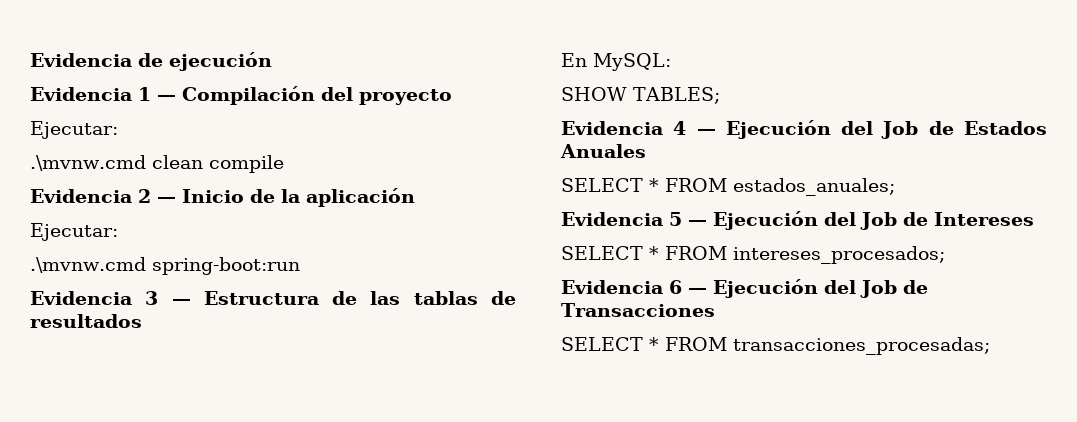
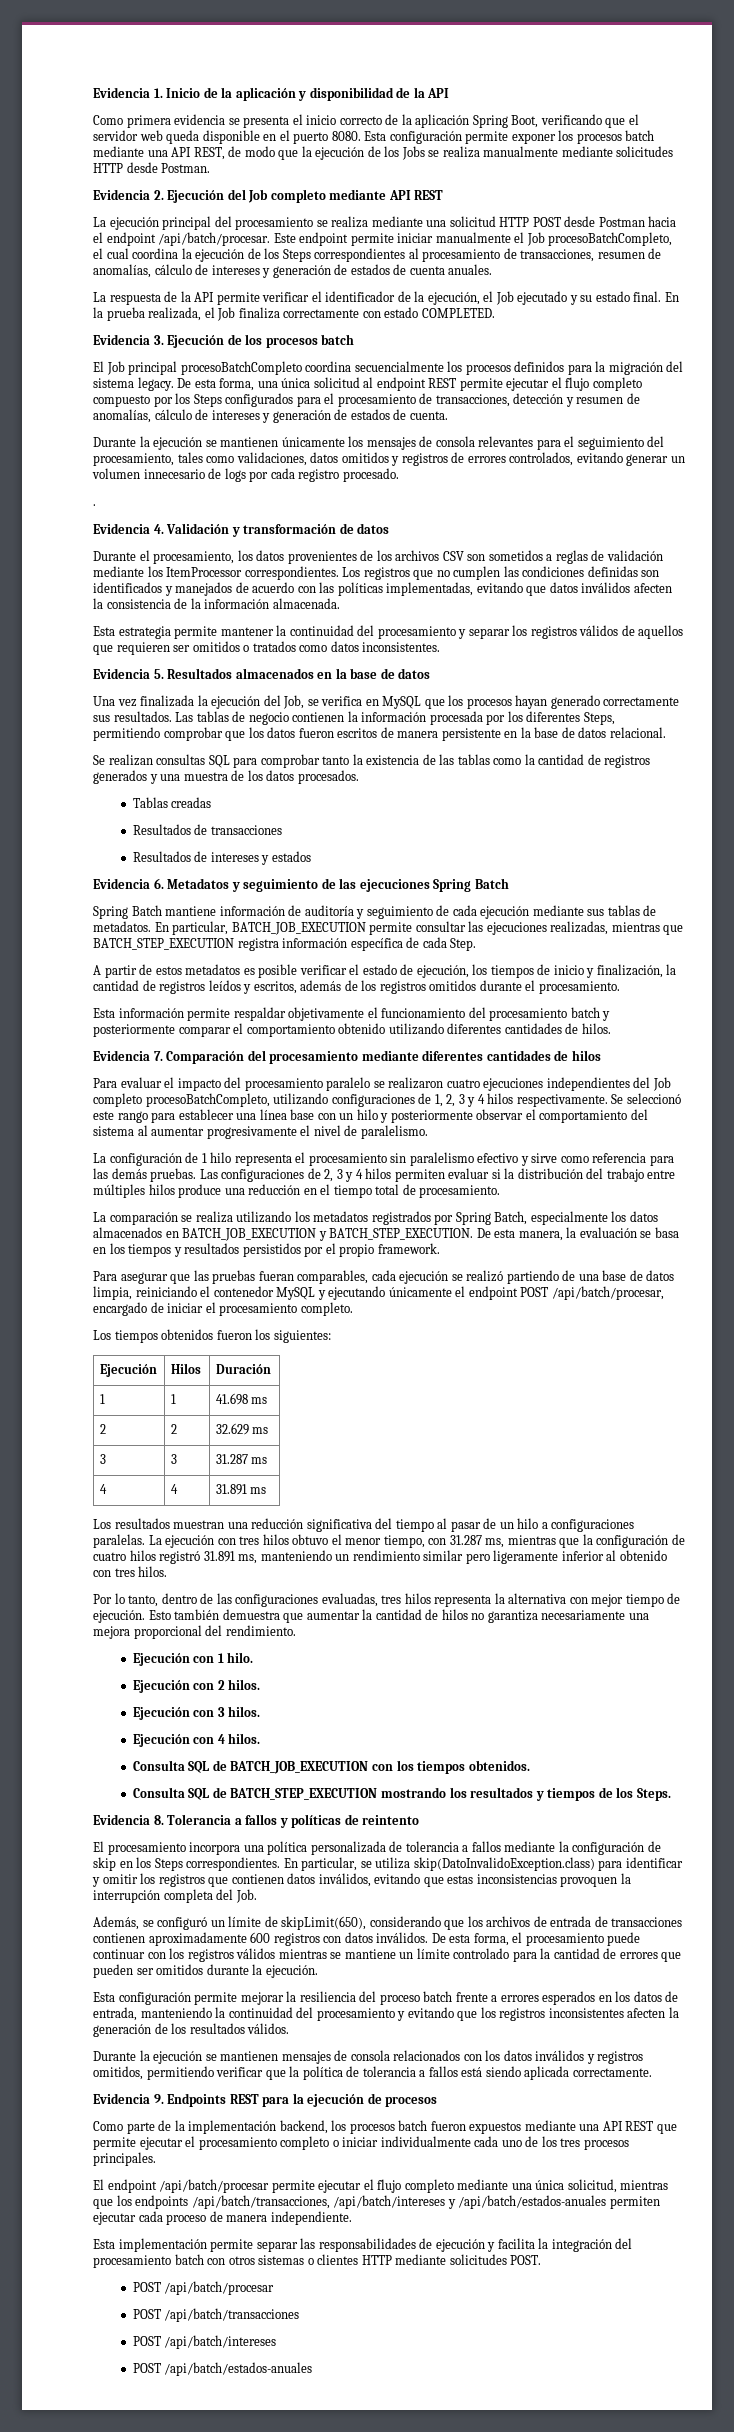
[30,52,272,71] [30,86,452,105] [30,121,118,139] [30,155,284,173] [30,188,415,207] [30,223,118,241] [30,257,300,275] [30,291,516,305] [30,314,142,328] [561,53,671,71] [561,87,720,104] [561,120,1047,139] [560,144,646,158] [561,178,895,196] [561,211,1034,230] [561,246,945,264] [561,279,928,298] [561,303,715,317] [561,337,990,355] Evidencia de ejecución // Evidencia 1 — Compilación del proyecto // Ejecutar: // .\mvnw.cmd clean compile // Evidencia 2 — Inicio de la aplicación // Ejecutar: // .\mvnw.cmd spring-boot:run // Evidencia 3 — Estructura de las tablas de resultados // En MySQL: // SHOW TABLES; // Evidencia 4 — Ejecución del Job de Estados Anuales // SELECT * FROM estados_anuales; // Evidencia 5 — Ejecución del Job de Intereses // SELECT * FROM intereses_procesados; // Evidencia 6 — Ejecución del Job de Transacciones // SELECT * FROM transacciones_procesadas; -> [93,87,450,101] [93,114,639,128] [93,130,655,144] [93,146,674,160] [93,162,211,173] [93,189,444,203] [93,216,677,230] [93,232,673,246] [93,248,662,262] [93,264,493,278] [93,291,679,305] [93,307,495,321] [93,334,355,348] [93,361,684,375] [93,377,642,391] [93,393,640,407] [93,409,448,423] [93,436,665,450] [93,452,685,466] [92,468,399,482] [93,504,96,506] [93,523,390,537] [93,550,663,564] [93,566,660,580] [93,582,672,596] [93,598,340,609] [93,625,684,639] [93,641,441,655] [93,668,431,679] [93,695,680,709] [93,711,615,725] [93,727,666,741] [93,754,651,768] [93,770,359,784] [132,797,212,808] [132,824,282,835] [132,851,311,865] [93,878,509,892] [93,905,657,919] [93,921,684,935] [93,937,477,951] [93,964,677,978] [93,980,620,994] [93,1007,611,1021] [93,1023,611,1037] [93,1050,601,1064] [93,1077,671,1091] [93,1093,681,1107] [93,1109,648,1123] [93,1125,428,1139] [93,1152,674,1166] [93,1168,676,1182] [93,1184,501,1198] [93,1211,658,1225] [93,1227,679,1241] [93,1243,440,1257] [93,1270,675,1284] [93,1286,664,1300] [93,1302,353,1316] [93,1329,331,1343] [99,1364,157,1377] [170,1363,201,1374] [215,1364,271,1374] [99,1394,105,1404] [170,1394,176,1404] [215,1393,268,1405] [99,1424,106,1434] [170,1424,177,1434] [215,1423,269,1435] [99,1454,106,1464] [170,1454,177,1464] [215,1454,268,1464] [99,1484,107,1494] [170,1484,178,1494] [215,1484,267,1495] [93,1518,635,1532] [93,1534,685,1548] [93,1550,667,1564] [93,1566,168,1577] [93,1593,681,1607] [93,1609,649,1623] [93,1625,296,1639] [132,1652,254,1666] [132,1679,261,1693] [132,1706,261,1720] [132,1733,261,1747] [132,1760,530,1774] [132,1787,671,1801] [93,1814,420,1828] [93,1841,661,1855] [93,1857,683,1871] [92,1873,631,1887] [93,1889,257,1903] [93,1916,683,1930] [93,1932,641,1946] [93,1948,682,1962] [93,1964,318,1978] [93,1991,679,2005] [93,2007,679,2021] [93,2023,290,2037] [93,2050,644,2064] [93,2066,652,2080] [93,2093,438,2107] [93,2120,677,2134] [93,2136,629,2150] [93,2152,156,2166] [93,2179,669,2193] [93,2195,660,2209] [93,2211,352,2225] [93,2238,633,2252] [93,2254,542,2268] [132,2281,275,2295] [132,2308,300,2322] [132,2335,277,2349] [132,2362,313,2376] Evidencia 1. Inicio de la aplicación y disponibilidad de la API // Como primera evidencia se presenta el inicio correcto de la aplicación Spring Boot, verificando que el servidor web queda disponible en el puerto 8080. Esta configuración permite exponer los procesos batch mediante una API REST, de modo que la ejecución de los Jobs se realiza manualmente mediante solicitudes HTTP desde Postman. // Evidencia 2. Ejecución del Job completo mediante API REST // La ejecución principal del procesamiento se realiza mediante una solicitud HTTP POST desde Postman hacia el endpoint /api/batch/procesar. Este endpoint permite iniciar manualmente el Job procesoBatchCompleto, el cual coordina la ejecución de los Steps correspondientes al procesamiento de transacciones, resumen de anomalías, cálculo de intereses y generación de estados de cuenta anuales. // La respuesta de la API permite verificar el identificador de la ejecución, el Job ejecutado y su estado final. En la prueba realizada, el Job finaliza correctamente con estado COMPLETED. // Evidencia 3. Ejecución de los procesos batch // El Job principal procesoBatchCompleto coordina secuencialmente los procesos definidos para la migración del sistema legacy. De esta forma, una única solicitud al endpoint REST permite ejecutar el flujo completo compuesto por los Steps configurados para el procesamiento de transacciones, detección y resumen de anomalías, cálculo de intereses y generación de estados de cuenta. // Durante la ejecución se mantienen únicamente los mensajes de consola relevantes para el seguimiento del procesamiento, tales como validaciones, datos omitidos y registros de errores controlados, evitando generar un volumen innecesario de logs por cada registro procesado. // . // Evidencia 4. Validación y transformación de datos // Durante el procesamiento, los datos provenientes de los archivos CSV son sometidos a reglas de validación mediante los ItemProcessor correspondientes. Los registros que no cumplen las condiciones definidas son identificados y manejados de acuerdo con las políticas implementadas, evitando que datos inválidos afecten la consistencia de la información almacenada. // Esta estrategia permite mantener la continuidad del procesamiento y separar los registros válidos de aquellos que requieren ser omitidos o tratados como datos inconsistentes. // Evidencia 5. Resultados almacenados en la base de datos // Una vez finalizada la ejecución del Job, se verifica en MySQL que los procesos hayan generado correctamente sus resultados. Las tablas de negocio contienen la información procesada por los diferentes Steps, permitiendo comprobar que los datos fueron escritos de manera persistente en la base de datos relacional. // Se realizan consultas SQL para comprobar tanto la existencia de las tablas como la cantidad de registros generados y una muestra de los datos procesados. // Tablas creadas // Resultados de transacciones // Resultados de intereses y estados // Evidencia 6. Metadatos y seguimiento de las ejecuciones Spring Batch // Spring Batch mantiene información de auditoría y seguimiento de cada ejecución mediante sus tablas de metadatos. En particular, BATCH_JOB_EXECUTION permite consultar las ejecuciones realizadas, mientras que BATCH_STEP_EXECUTION registra información específica de cada Step. // A partir de estos metadatos es posible verificar el estado de ejecución, los tiempos de inicio y finalización, la cantidad de registros leídos y escritos, además de los registros omitidos durante el procesamiento. // Esta información permite respaldar objetivamente el funcionamiento del procesamiento batch y posteriormente comparar el comportamiento obtenido utilizando diferentes cantidades de hilos. // Evidencia 7. Comparación del procesamiento mediante diferentes cantidades de hilos // Para evaluar el impacto del procesamiento paralelo se realizaron cuatro ejecuciones independientes del Job completo procesoBatchCompleto, utilizando configuraciones de 1, 2, 3 y 4 hilos respectivamente. Se seleccionó este rango para establecer una línea base con un hilo y posteriormente observar el comportamiento del sistema al aumentar progresivamente el nivel de paralelismo. // La configuración de 1 hilo representa el procesamiento sin paralelismo efectivo y sirve como referencia para las demás pruebas. Las configuraciones de 2, 3 y 4 hilos permiten evaluar si la distribución del trabajo entre múltiples hilos produce una reducción en el tiempo total de procesamiento. // La comparación se realiza utilizando los metadatos registrados por Spring Batch, especialmente los datos almacenados en BATCH_JOB_EXECUTION y BATCH_STEP_EXECUTION. De esta manera, la evaluación se basa en los tiempos y resultados persistidos por el propio framework. // Para asegurar que las pruebas fueran comparables, cada ejecución se realizó partiendo de una base de datos limpia, reiniciando el contenedor MySQL y ejecutando únicamente el endpoint POST /api/batch/procesar, encargado de iniciar el procesamiento completo. // Los tiempos obtenidos fueron los siguientes: // Ejecución | Hilos | Duración // 1 | 1 | 41.698 ms // 2 | 2 | 32.629 ms // 3 | 3 | 31.287 ms // 4 | 4 | 31.891 ms // Los resultados muestran una reducción significativa del tiempo al pasar de un hilo a configuraciones paralelas. La ejecución con tres hilos obtuvo el menor tiempo, con 31.287 ms, mientras que la configuración de cuatro hilos registró 31.891 ms, manteniendo un rendimiento similar pero ligeramente inferior al obtenido con tres hilos. // Por lo tanto, dentro de las configuraciones evaluadas, tres hilos representa la alternativa con mejor tiempo de ejecución. Esto también demuestra que aumentar la cantidad de hilos no garantiza necesariamente una mejora proporcional del rendimiento. // Ejecución con 1 hilo. // Ejecución con 2 hilos. // Ejecución con 3 hilos. // Ejecución con 4 hilos. // Consulta SQL de BATCH_JOB_EXECUTION con los tiempos obtenidos. // Consulta SQL de BATCH_STEP_EXECUTION mostrando los resultados y tiempos de los Steps. // Evidencia 8. Tolerancia a fallos y políticas de reintento // El procesamiento incorpora una política personalizada de tolerancia a fallos mediante la configuración de skip en los Steps correspondientes. En particular, se utiliza skip(DatoInvalidoException.class) para identificar y omitir los registros que contienen datos inválidos, evitando que estas inconsistencias provoquen la interrupción completa del Job. // Además, se configuró un límite de skipLimit(650), considerando que los archivos de entrada de transacciones contienen aproximadamente 600 registros con datos inválidos. De esta forma, el procesamiento puede continuar con los registros válidos mientras se mantiene un límite controlado para la cantidad de errores que pueden ser omitidos durante la ejecución. // Esta configuración permite mejorar la resiliencia del proceso batch frente a errores esperados en los datos de entrada, manteniendo la continuidad del procesamiento y evitando que los registros inconsistentes afecten la generación de los resultados válidos. // Durante la ejecución se mantienen mensajes de consola relacionados con los datos inválidos y registros omitidos, permitiendo verificar que la política de tolerancia a fallos está siendo aplicada correctamente. // Evidencia 9. Endpoints REST para la ejecución de procesos // Como parte de la implementación backend, los procesos batch fueron expuestos mediante una API REST que permite ejecutar el procesamiento completo o iniciar individualmente cada uno de los tres procesos principales. // El endpoint /api/batch/procesar permite ejecutar el flujo completo mediante una única solicitud, mientras que los endpoints /api/batch/transacciones, /api/batch/intereses y /api/batch/estados-anuales permiten ejecutar cada proceso de manera independiente. // Esta implementación permite separar las responsabilidades de ejecución y facilita la integración del procesamiento batch con otros sistemas o clientes HTTP mediante solicitudes POST. // POST /api/batch/procesar // POST /api/batch/transacciones // POST /api/batch/intereses // POST /api/batch/estados-anuales

